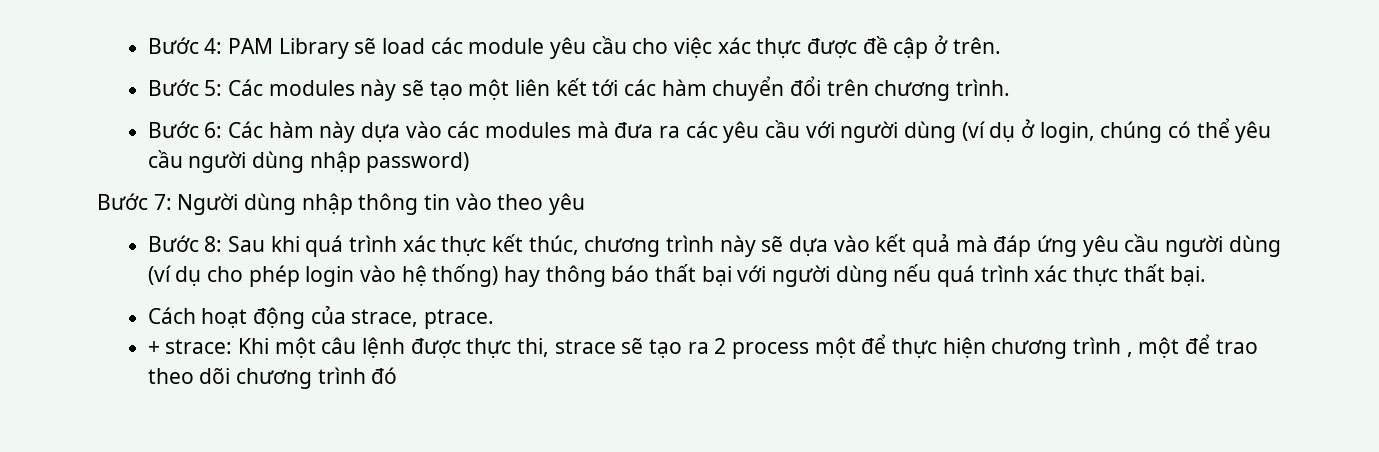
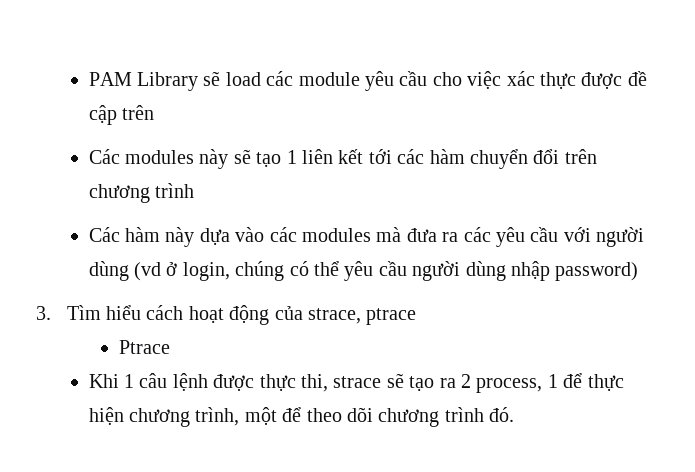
[147,37,223,54] Bước 4: -> (88, 79) none
[933,35,1001,54] [147,79,223,96] ở trên. // Bước 5: -> [122,105,155,120] trên //
[468,79,510,100] một -> [286,150,297,164] 1
[955,79,1010,96] [147,121,223,138] trình. // Bước 6: -> [155,183,195,198] trình //
[961,121,1016,142] (ví dụ -> [134,262,162,281] (vd
[97,193,586,215] [147,234,1281,257] [147,264,1207,287] [147,306,494,329] [147,337,316,358] Bước 7: Người dùng nhập thông tin vào theo yêu // Bước 8: Sau khi quá trình xác thực kết thúc, chương trình này sẽ dựa vào kết quả mà đáp ứng yêu cầu người dùng (ví dụ cho phép login vào hệ thống) hay thông báo thất bại với người dùng nếu quá trình xác thực thất bại. // Cách hoạt động của strace, ptrace. // + strace: Khi một -> [36,305,417,325] [119,340,171,354] [88,374,135,388] 3. Tìm hiểu cách hoạt động của strace, ptrace // Ptrace // Khi 1
[731,337,856,359] process một -> [476,374,558,393] process, 1
[1072,334,1258,358] trình , một để trao -> [195,407,302,426] trình, một để
[371,367,398,384] đó -> [489,407,515,422] đó.

